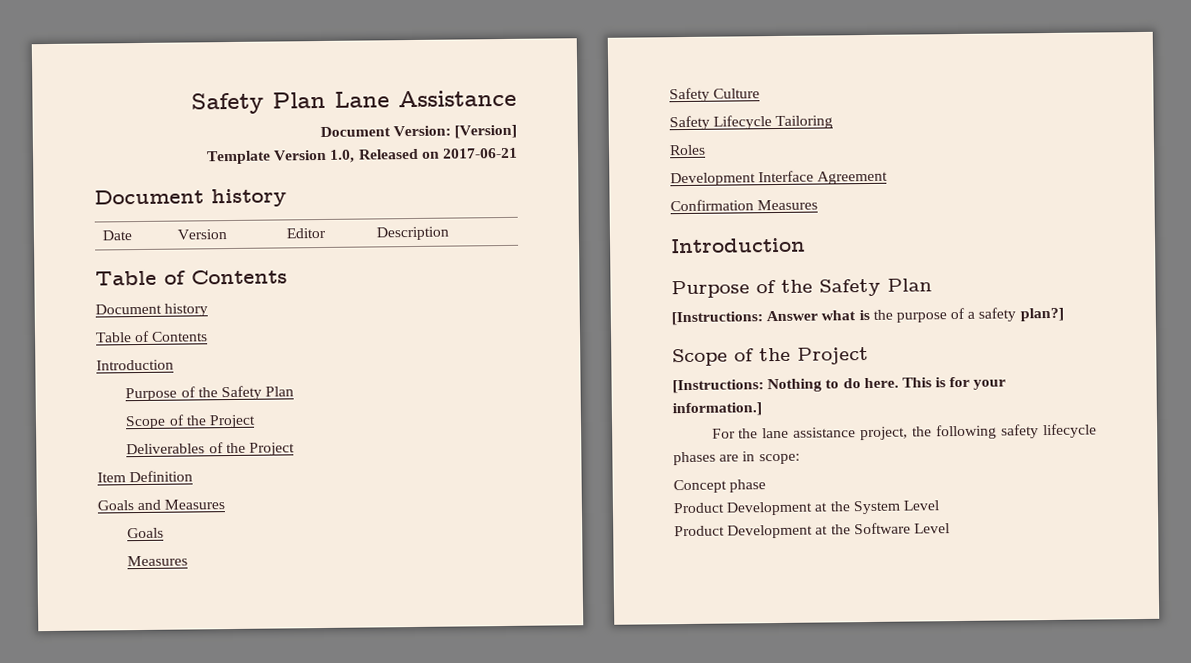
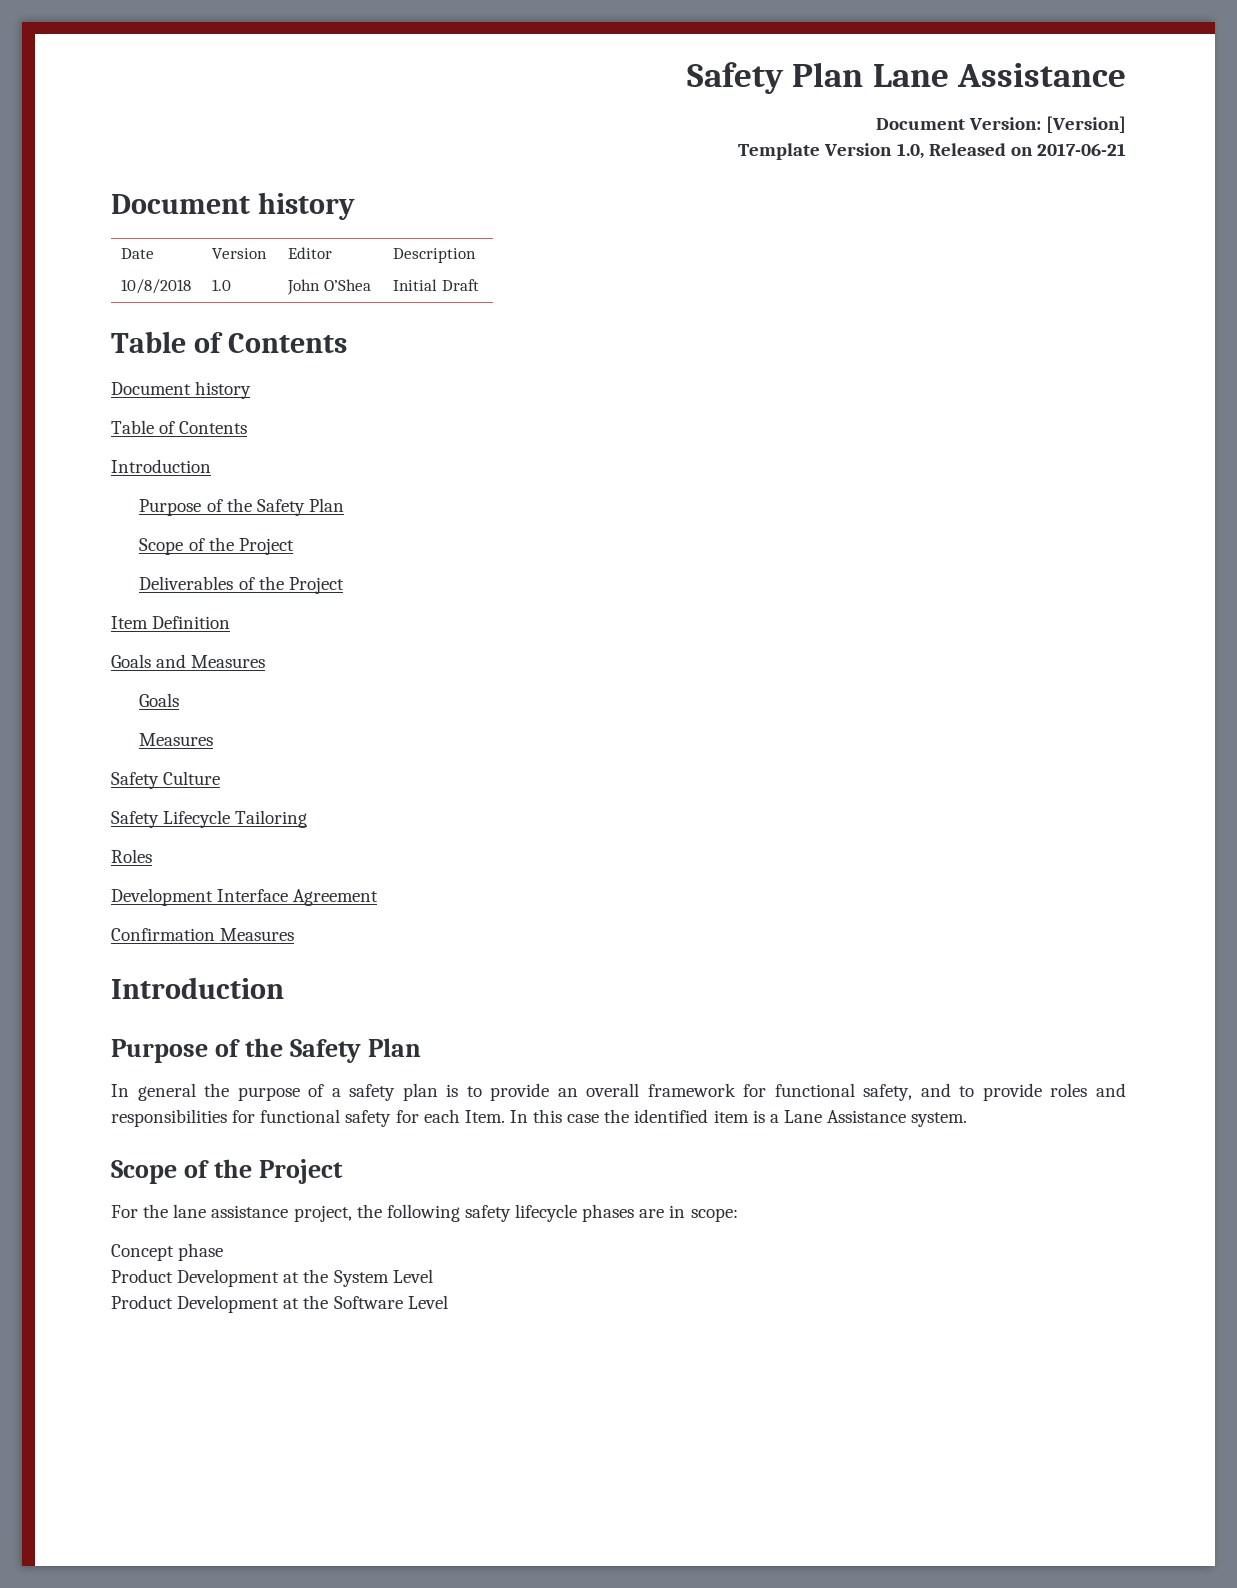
(449, 233) none -> [121,279,192,294] [212,279,232,291] [287,279,371,295] [393,279,479,291] // 10/8/2018 | 1.0 | John O’Shea | Initial Draft
[671,309,870,326] [Instructions: Answer what is -> [111,1083,196,1101] In general
[1019,307,1064,322] [672,347,869,367] [672,376,1007,394] [672,402,762,417] plan?] // Scope of the Project // [Instructions: Nothing to do here. This is for your information.] -> [402,1083,1126,1101] [111,1109,968,1127] [111,1159,343,1184] plan is to provide an overall framework for functional safety, and to provide roles and responsibilities for functional safety for each Item. In this case the identified item is a Lane Assistance system. // Scope of the Project

